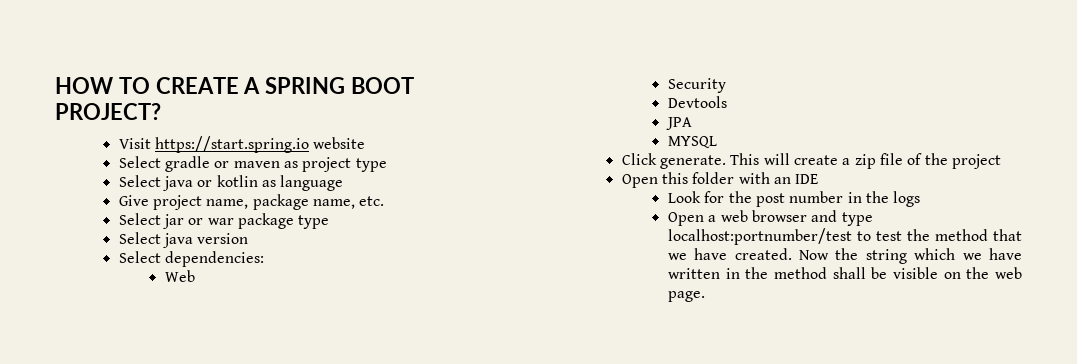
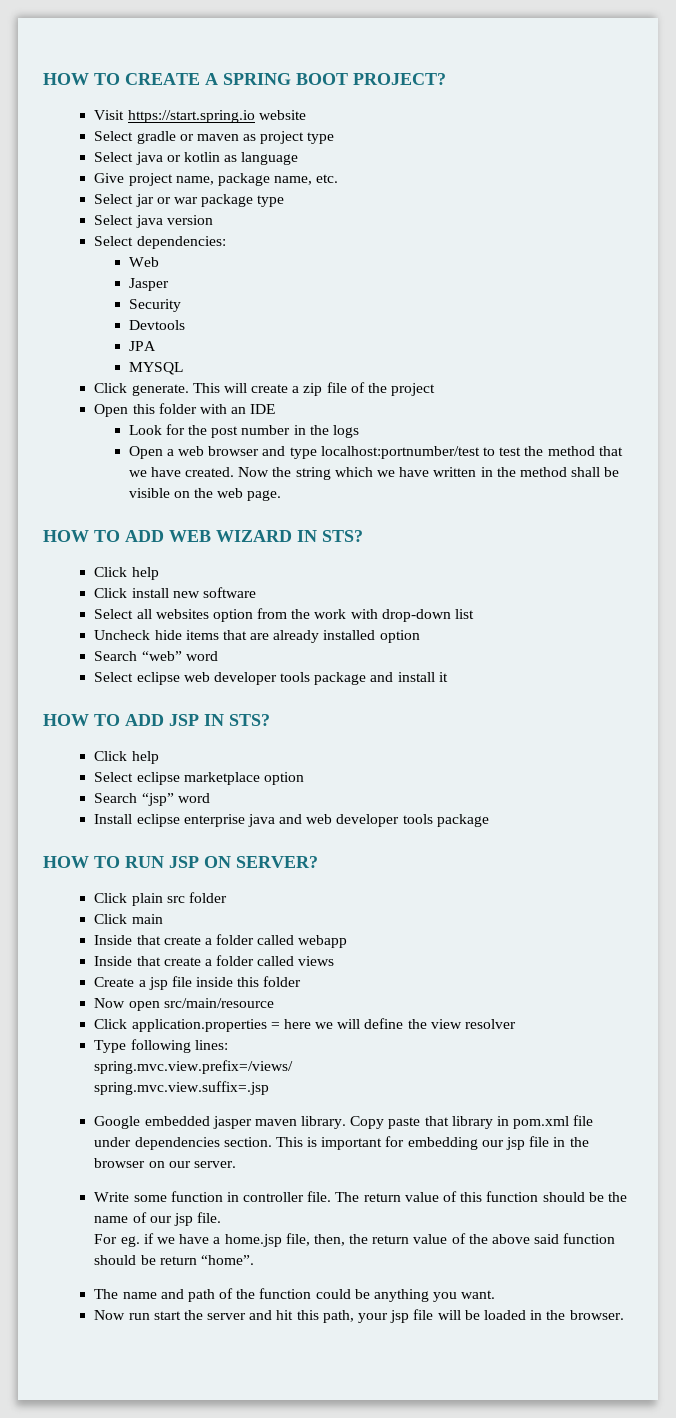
(195, 276) none -> [128,278,169,291] // Jasper
(705, 296) none -> [43,530,363,542] [94,567,159,580] [94,587,256,598] [94,608,475,622] [94,630,420,643] [94,651,218,661] [94,672,448,685] [43,714,270,726] [94,751,159,764] [94,772,304,785] [94,793,210,806] [94,814,489,827] [43,856,318,868] [94,892,227,906] [94,914,163,924] [94,934,348,948] [94,955,335,966] [94,976,302,990] [94,998,274,1011] [94,1018,517,1032] [94,1039,228,1053] [94,1060,294,1074] [94,1081,270,1095] [94,1115,594,1129] [94,1136,589,1150] [94,1158,236,1168] [94,1191,627,1202] [94,1212,222,1226] [94,1233,616,1247] [94,1255,255,1265] [94,1288,496,1302] [94,1309,624,1323] // HOW TO ADD WEB WIZARD IN STS? // Click help // Click install new software // Select all websites option from the work with drop-down list // Uncheck hide items that are already installed option // Search “web” word // Select eclipse web developer tools package and install it // HOW TO ADD JSP IN STS? // Click help // Select eclipse marketplace option // Search “jsp” word // Install eclipse enterprise java and web developer tools package // HOW TO RUN JSP ON SERVER? // Click plain src folder // Click main // Inside that create a folder called webapp // Inside that create a folder called views // Create a jsp file inside this folder // Now open src/main/resource // Click application.properties = here we will define the view resolver // Type following lines: // spring.mvc.view.prefix=/views/ // spring.mvc.view.suffix=.jsp // Google embedded jasper maven library. Copy paste that library in pom.xml file under dependencies section. This is important for embedding our jsp file in the browser on our server. // Write some function in controller file. The return value of this function should be the name of our jsp file. // For eg. if we have a home.jsp file, then, the return value of the above said function should be return “home”. // The name and path of the function could be anything you want. // Now run start the server and hit this path, your jsp file will be loaded in the browser.

